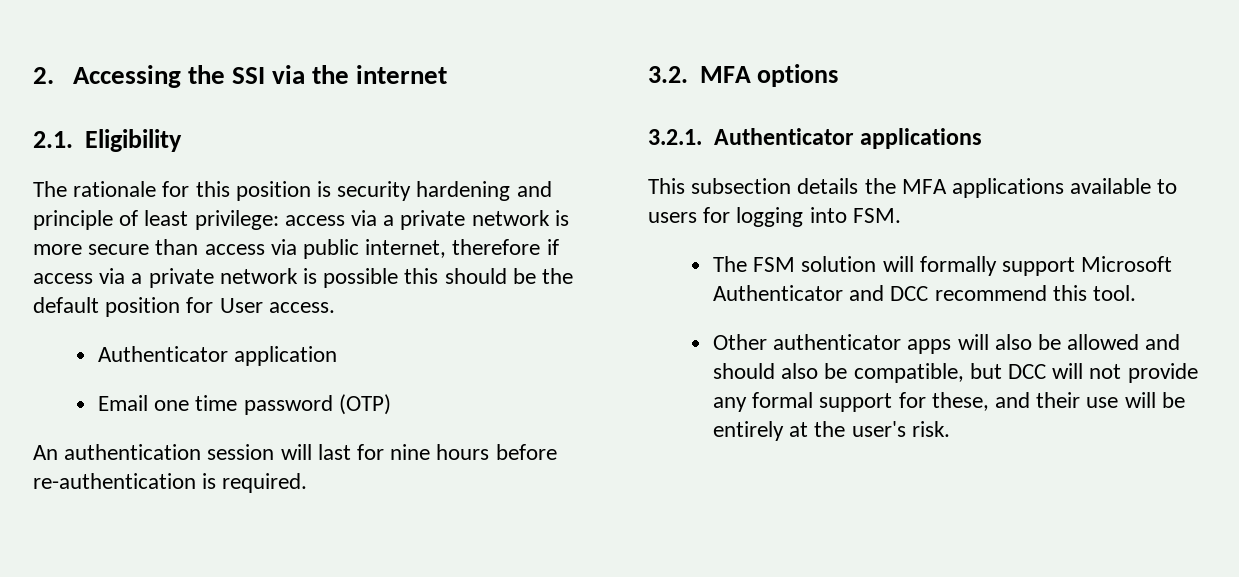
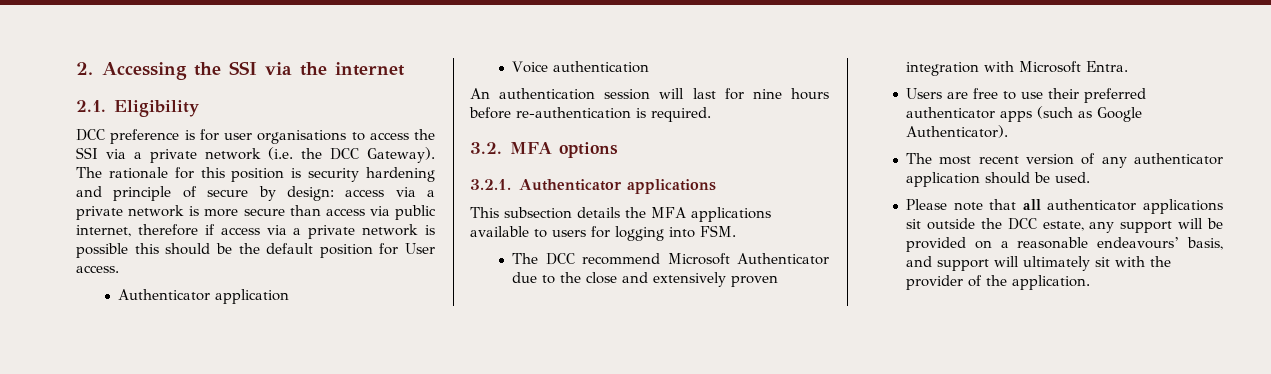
(182, 140) none -> [76,129,435,144] [76,147,435,163] DCC preference is for user organisations to access the SSI via a private network (i.e. the DCC Gateway).
[144,210,279,230] least privilege: -> [207,186,334,201] secure by design:
[97,394,391,415] Email one time password (OTP) -> [512,61,650,73] Voice authentication
[753,256,1173,276] [712,285,1136,301] [712,334,1181,354] [712,363,1198,383] [712,392,1185,412] [712,421,950,441] FSM solution will formally support Microsoft Authenticator and DCC recommend this tool. // Other authenticator apps will also be allowed and should also be compatible, but DCC will not provide any formal support for these, and their use will be entirely at the user's risk. -> [545,253,829,265] [512,272,779,287] [906,61,1129,76] [906,88,1147,103] [906,106,1143,122] [906,125,1009,138] [906,153,1223,168] [906,172,1091,187] [906,199,1223,214] [906,218,1223,233] [906,237,1223,252] [906,256,1172,271] [906,275,1091,290] DCC recommend Microsoft Authenticator due to the close and extensively proven integration with Microsoft Entra. // Users are free to use their preferred authenticator apps (such as Google Authenticator). // The most recent version of any authenticator application should be used. // Please note that all authenticator applications sit outside the DCC estate, any support will be provided on a reasonable endeavours’ basis, and support will ultimately sit with the provider of the application.

